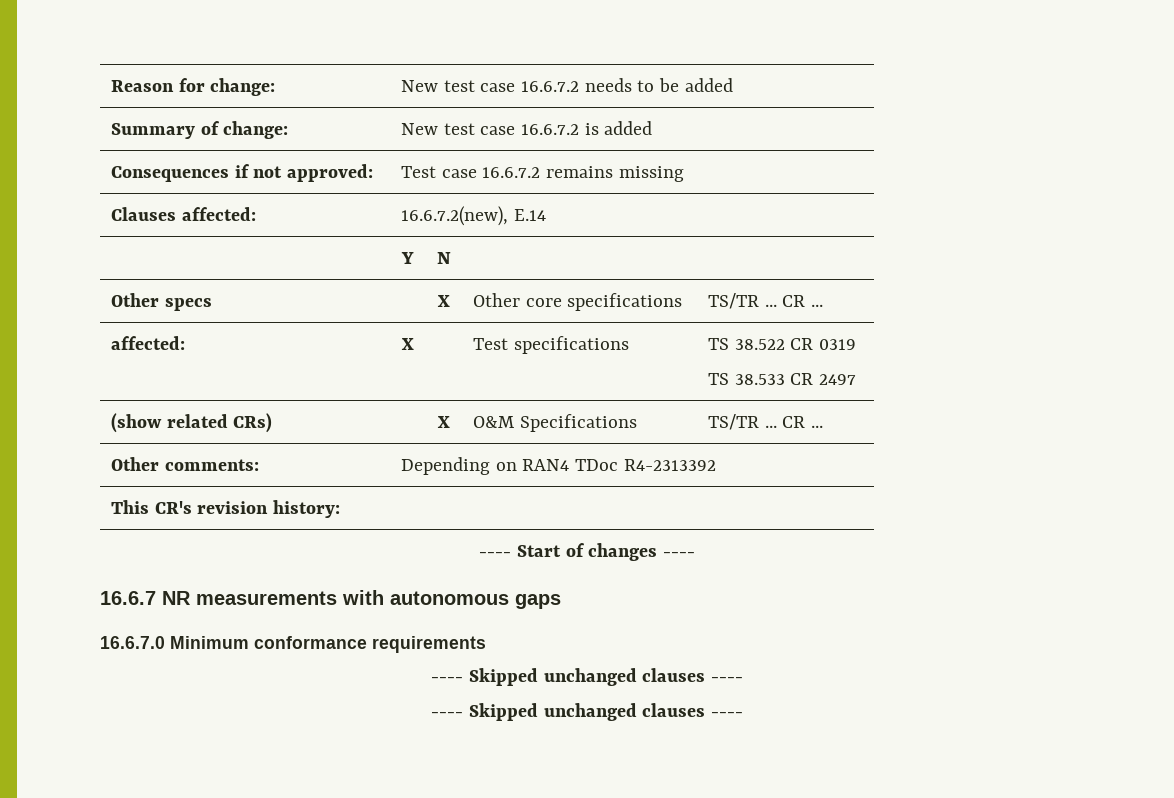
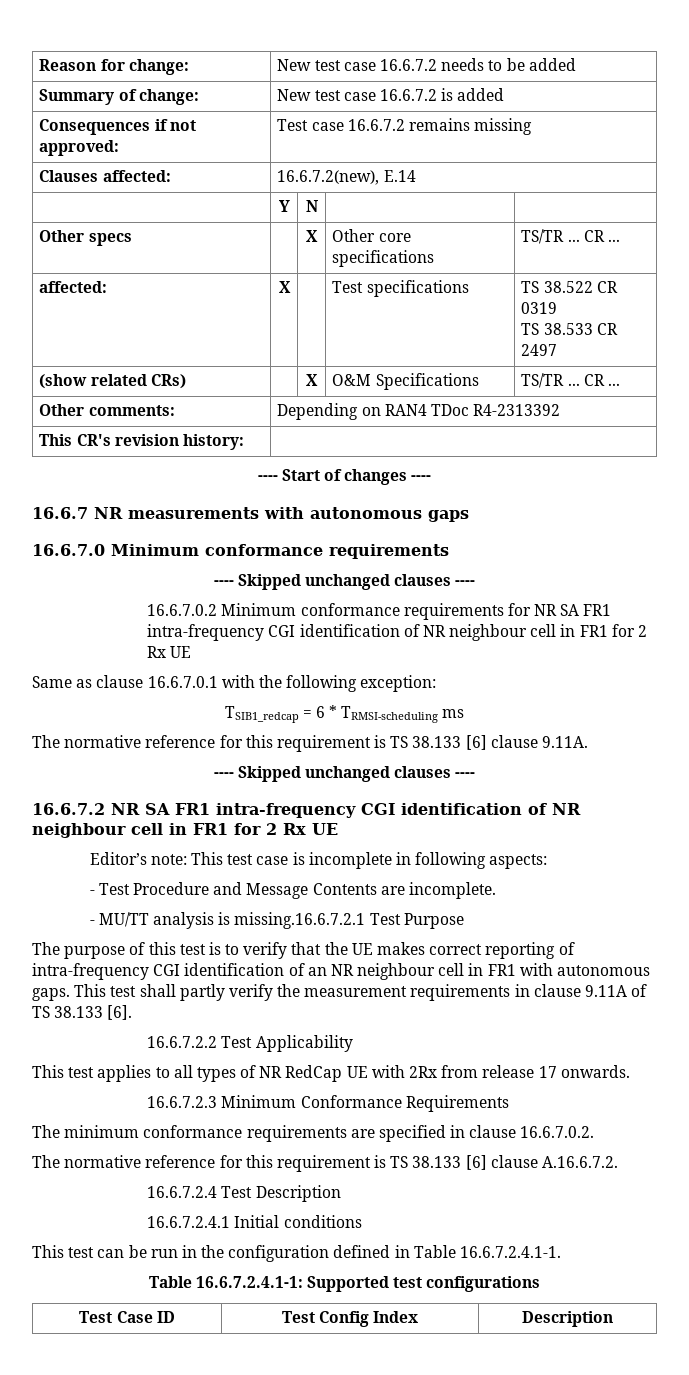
[431,703,743,721] // ---- Skipped unchanged clauses ---- -> [147,603,612,620] [147,624,648,641] [147,646,192,658] [32,675,437,692] [224,705,465,723] [32,735,589,752] [213,766,476,782] [32,803,581,818] [32,823,338,838] [89,852,548,869] [89,882,496,899] [89,912,464,929] [32,942,575,959] [32,963,651,980] [32,984,648,1001] [32,1005,133,1020] [147,1035,353,1052] [32,1065,630,1082] [147,1095,509,1112] [32,1125,595,1142] [32,1155,619,1172] [147,1185,341,1202] [147,1215,362,1228] [32,1245,562,1262] [148,1276,541,1292] [79,1311,175,1323] [281,1311,419,1327] [522,1311,613,1327] // 16.6.7.0.2 Minimum conformance requirements for NR SA FR1 intra-frequency CGI identification of NR neighbour cell in FR1 for 2 Rx UE // Same as clause 16.6.7.0.1 with the following exception: // TSIB1_redcap = 6 * TRMSI-scheduling ms // The normative reference for this requirement is TS 38.133 [6] clause 9.11A. // ---- Skipped unchanged clauses ---- // 16.6.7.2 NR SA FR1 intra-frequency CGI identification of NR neighbour cell in FR1 for 2 Rx UE // Editor’s note: This test case is incomplete in following aspects: // - Test Procedure and Message Contents are incomplete. // - MU/TT analysis is missing.16.6.7.2.1 Test Purpose // The purpose of this test is to verify that the UE makes correct reporting of intra-frequency CGI identification of an NR neighbour cell in FR1 with autonomous gaps. This test shall partly verify the measurement requirements in clause 9.11A of TS 38.133 [6]. // 16.6.7.2.2 Test Applicability // This test applies to all types of NR RedCap UE with 2Rx from release 17 onwards. // 16.6.7.2.3 Minimum Conformance Requirements // The minimum conformance requirements are specified in clause 16.6.7.0.2. // The normative reference for this requirement is TS 38.133 [6] clause A.16.6.7.2. // 16.6.7.2.4 Test Description // 16.6.7.2.4.1 Initial conditions // This test can be run in the configuration defined in Table 16.6.7.2.4.1-1. // Table 16.6.7.2.4.1-1: Supported test configurations // Test Case ID | Test Config Index | Description

